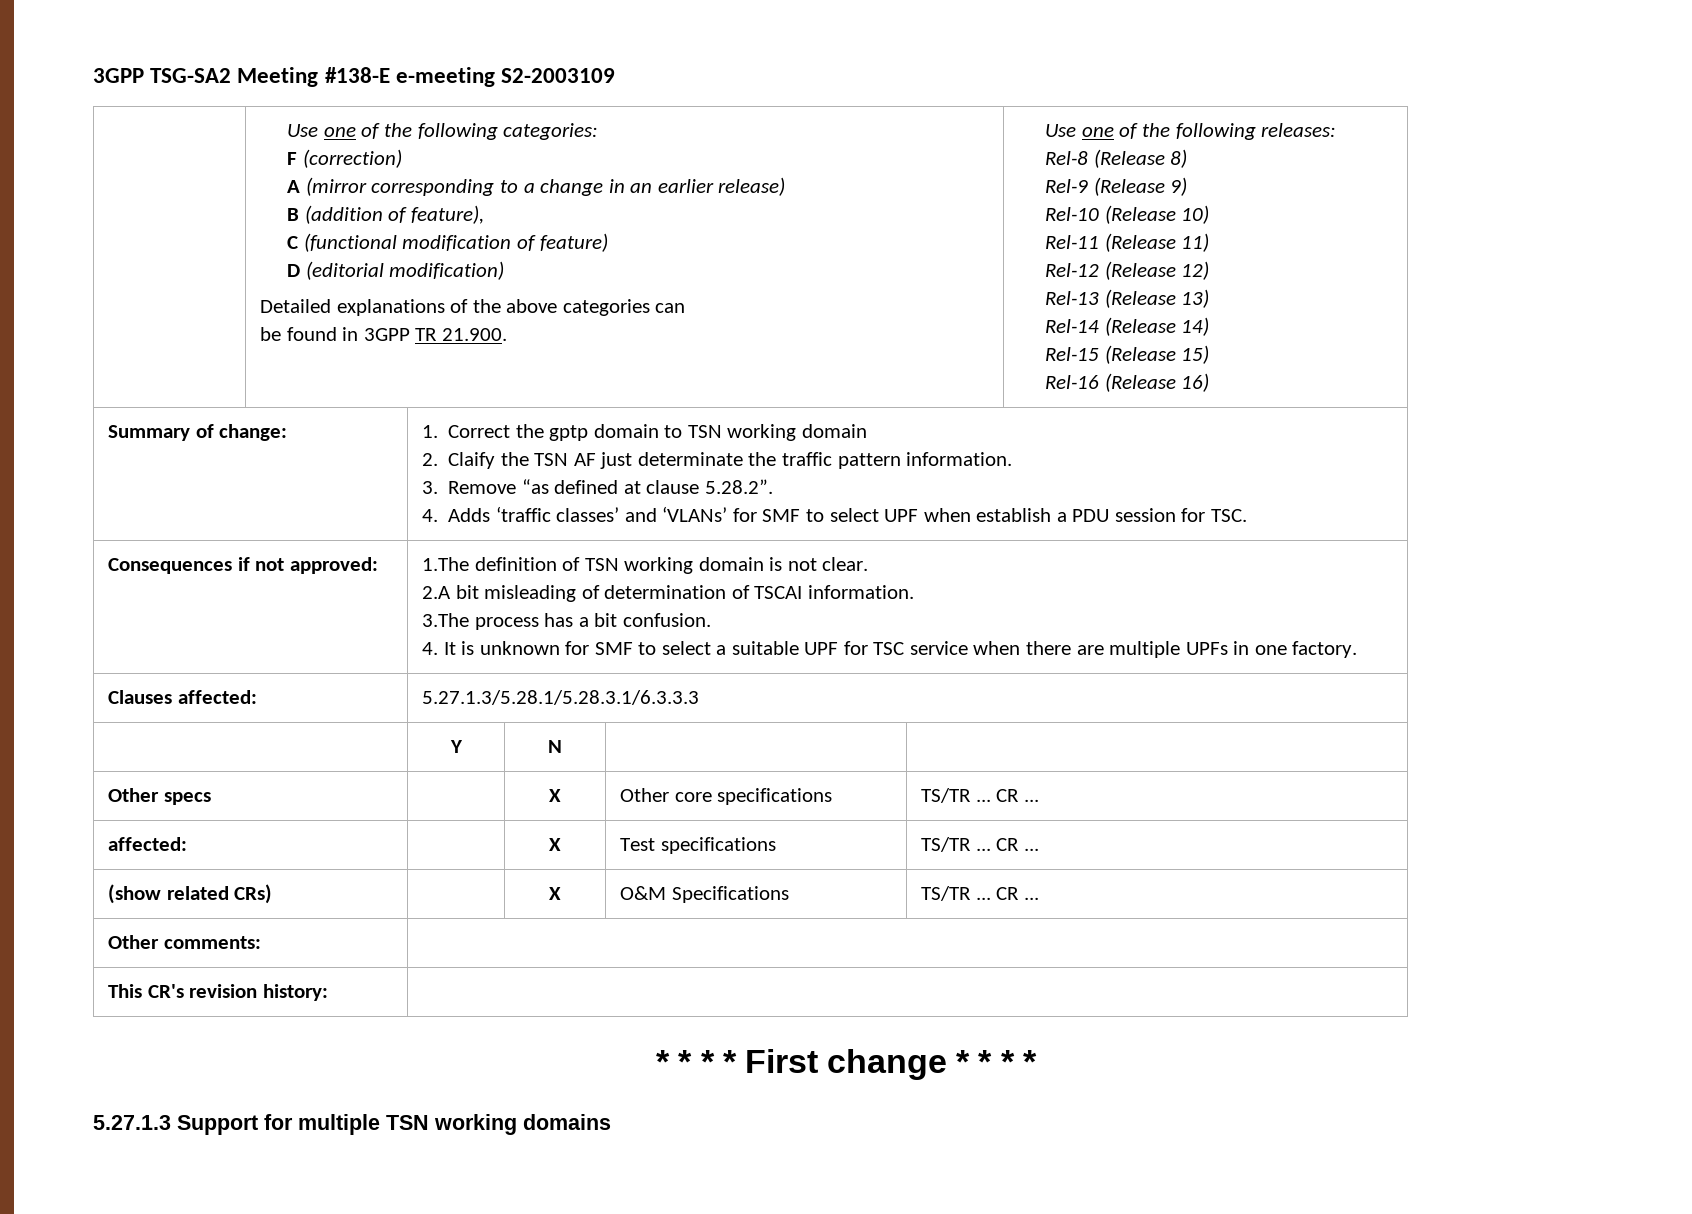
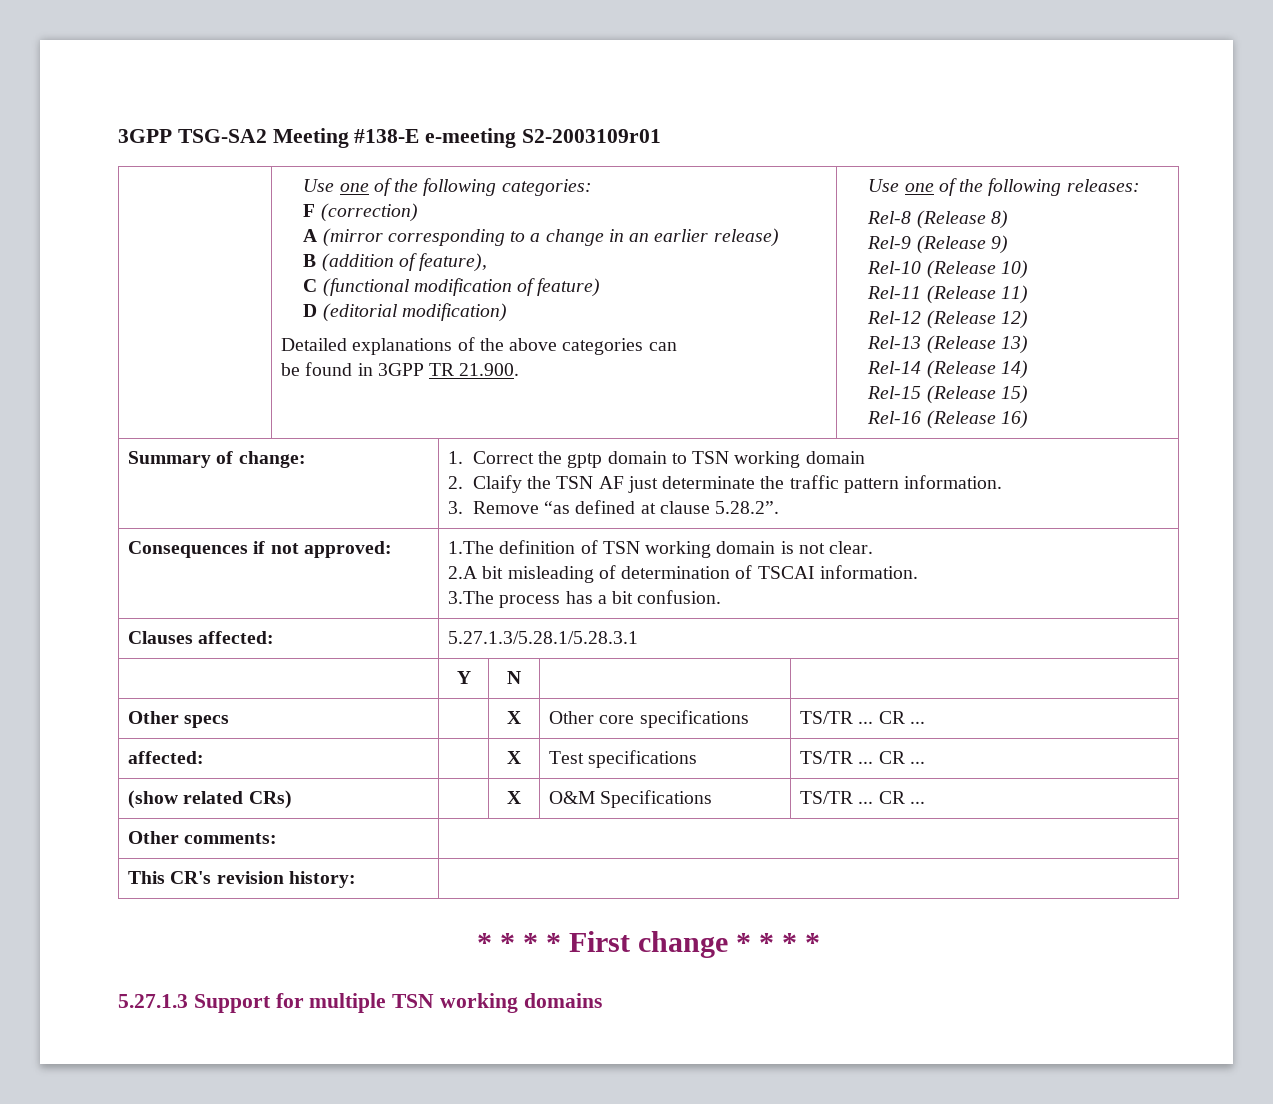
[501,68,616,83] S2-2003109 -> [522,129,662,143] S2-2003109r01
[421,506,1247,522] // 4. Adds ‘traffic classes’ and ‘VLANs’ for SMF to select UPF when establish a PDU session for TSC. -> (780, 507) none
[421,641,1358,658] // 4. It is unknown for SMF to select a suitable UPF for TSC service when there are multiple UPFs in one factory. -> (722, 597) none
[421,690,699,705] 5.27.1.3/5.28.1/5.28.3.1/6.3.3.3 -> [448,631,639,644] 5.27.1.3/5.28.1/5.28.3.1

